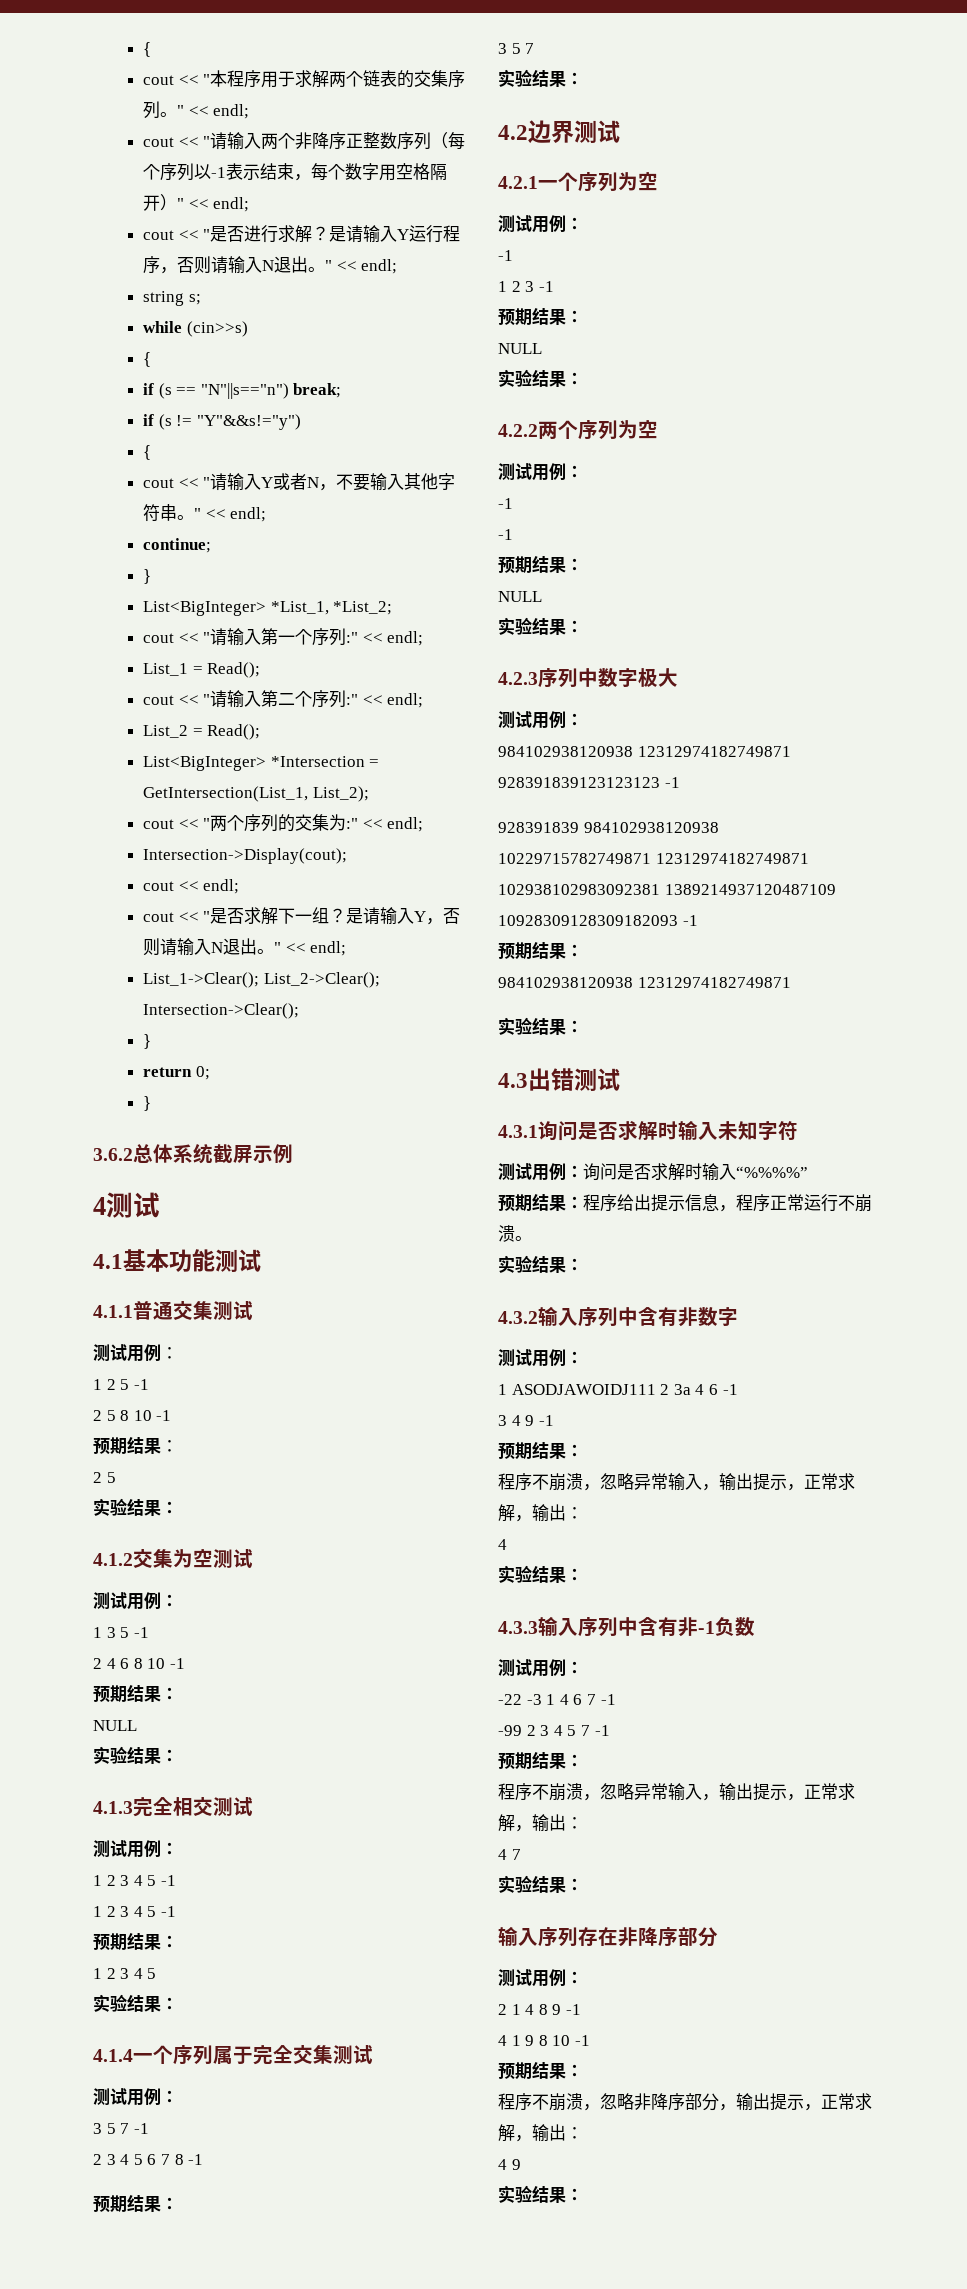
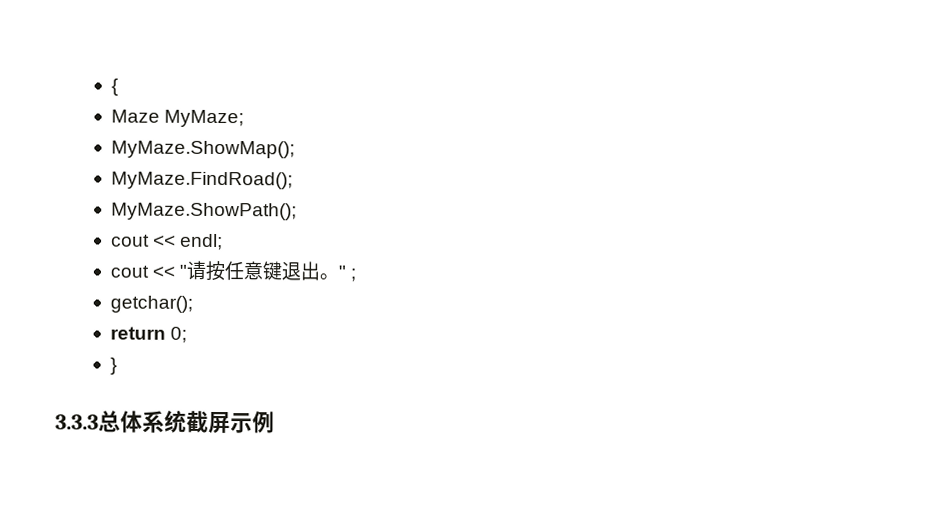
[143,42,152,57] [143,70,466,88] [143,101,250,119] [143,132,466,150] [143,163,448,181] [143,194,250,212] [143,225,461,243] [143,256,398,274] [143,291,201,306] [143,321,248,337] [143,352,152,367] [143,383,342,399] [143,414,301,430] [143,445,152,460] [143,473,456,491] [143,504,267,522] [143,538,212,553] [143,569,152,584] [143,601,393,616] [143,628,424,646] [143,662,261,678] [143,690,424,708] [143,724,261,740] [143,756,380,771] [143,786,369,802] [143,814,424,832] [143,848,348,864] { // cout << "本程序用于求解两个链表的交集序列。" << endl; // cout << "请输入两个非降序正整数序列（每个序列以-1表示结束，每个数字用空格隔开）" << endl; // cout << "是否进行求解？是请输入Y运行程序，否则请输入N退出。" << endl; // string s; // while (cin>>s) // { // if (s == "N"||s=="n") break; // if (s != "Y"&&s!="y") // { // cout << "请输入Y或者N，不要输入其他字符串。" << endl; // continue; // } // List<BigInteger> *List_1, *List_2; // cout << "请输入第一个序列:" << endl; // List_1 = Read(); // cout << "请输入第二个序列:" << endl; // List_2 = Read(); // List<BigInteger> *Intersection = GetIntersection(List_1, List_2); // cout << "两个序列的交集为:" << endl; // Intersection->Display(cout); -> [110,78,119,96] [110,109,244,128] [110,140,295,159] [110,171,293,190] [110,202,297,221] { // Maze MyMaze; // MyMaze.ShowMap(); // MyMaze.FindRoad(); // MyMaze.ShowPath();
[210,907,461,925] [143,938,347,956] [143,972,380,988] [143,1003,300,1019] [143,1034,152,1049] 是否求解下一组？是请输入Y，否则请输入N退出。" << endl; // List_1->Clear(); List_2->Clear(); Intersection->Clear(); // } -> [186,260,357,282] [109,295,193,313] 请按任意键退出。" ; // getchar();
[93,1148,133,1161] 3.6.2 -> [55,414,99,430] 3.3.3
[93,1192,160,1218] [93,1249,261,1272] [93,1301,253,1320] [93,1344,178,1362] [93,1379,149,1390] [93,1410,172,1421] [93,1436,178,1455] [93,1472,116,1483] [93,1498,178,1516] [93,1549,253,1568] [93,1592,178,1610] [93,1627,149,1638] [93,1658,185,1669] [93,1684,178,1703] [93,1720,137,1731] [93,1746,178,1764] [93,1797,253,1817] [93,1840,178,1858] [93,1875,176,1886] [93,1906,176,1917] [93,1932,178,1951] [93,1968,157,1979] [93,1994,178,2012] [93,2045,373,2065] [93,2088,178,2106] [93,2123,149,2134] [93,2154,204,2165] [93,2194,178,2213] [498,43,535,54] [498,69,583,87] [498,120,620,144] [498,172,658,192] [498,215,583,233] [498,250,513,261] [498,281,554,292] [498,307,583,326] [498,343,542,354] [498,369,583,387] [498,420,658,440] [498,463,583,481] [498,498,513,509] [498,529,513,540] [498,555,583,574] [498,591,542,602] [498,617,583,635] [498,668,678,688] [498,711,583,729] [498,746,791,757] [498,777,680,788] [498,822,719,833] [498,853,809,864] [498,884,836,895] [498,915,698,926] [498,941,583,960] [498,977,791,988] [498,1017,583,1035] [498,1068,620,1091] [498,1120,798,1141] [498,1163,808,1181] [498,1193,872,1212] [498,1225,532,1242] [498,1255,583,1273] [498,1306,738,1327] [498,1349,583,1367] [498,1384,738,1395] [498,1415,554,1426] [498,1441,583,1460] [498,1473,855,1491] [498,1504,583,1522] [498,1539,507,1550] [498,1565,583,1583] [498,1616,755,1637] [498,1659,583,1677] [498,1694,616,1705] [498,1725,610,1736] [498,1751,583,1770] [498,1783,855,1801] [498,1814,583,1832] [498,1849,521,1860] [498,1875,583,1893] [498,1926,718,1947] [498,1969,583,1987] [498,2004,581,2015] [498,2035,590,2046] [498,2061,583,2080] [498,2093,872,2111] [498,2124,583,2142] [498,2159,521,2170] [498,2185,583,2203] // 4测试 // 4.1基本功能测试 // 4.1.1普通交集测试 // 测试用例： // 1 2 5 -1 // 2 5 8 10 -1 // 预期结果： // 2 5 // 实验结果： // 4.1.2交集为空测试 // 测试用例： // 1 3 5 -1 // 2 4 6 8 10 -1 // 预期结果： // NULL // 实验结果： // 4.1.3完全相交测试 // 测试用例： // 1 2 3 4 5 -1 // 1 2 3 4 5 -1 // 预期结果： // 1 2 3 4 5 // 实验结果： // 4.1.4一个序列属于完全交集测试 // 测试用例： // 3 5 7 -1 // 2 3 4 5 6 7 8 -1 // 预期结果： // 3 5 7 // 实验结果： // 4.2边界测试 // 4.2.1一个序列为空 // 测试用例： // -1 // 1 2 3 -1 // 预期结果： // NULL // 实验结果： // 4.2.2两个序列为空 // 测试用例： // -1 // -1 // 预期结果： // NULL // 实验结果： // 4.2.3序列中数字极大 // 测试用例： // 984102938120938 12312974182749871 928391839123123123 -1 // 928391839 984102938120938 10229715782749871 12312974182749871 102938102983092381 1389214937120487109 10928309128309182093 -1 // 预期结果： // 984102938120938 12312974182749871 // 实验结果： // 4.3出错测试 // 4.3.1询问是否求解时输入未知字符 // 测试用例：询问是否求解时输入“%%%%” // 预期结果：程序给出提示信息，程序正常运行不崩溃。 // 实验结果： // 4.3.2输入序列中含有非数字 // 测试用例： // 1 ASODJAWOIDJ111 2 3a 4 6 -1 // 3 4 9 -1 // 预期结果： // 程序不崩溃，忽略异常输入，输出提示，正常求解，输出： // 4 // 实验结果： // 4.3.3输入序列中含有非-1负数 // 测试用例： // -22 -3 1 4 6 7 -1 // -99 2 3 4 5 7 -1 // 预期结果： // 程序不崩溃，忽略异常输入，输出提示，正常求解，输出： // 4 7 // 实验结果： // 输入序列存在非降序部分 // 测试用例： // 2 1 4 8 9 -1 // 4 1 9 8 10 -1 // 预期结果： // 程序不崩溃，忽略非降序部分，输出提示，正常求解，输出： // 4 9 // 实验结果： -> (275, 422) none

